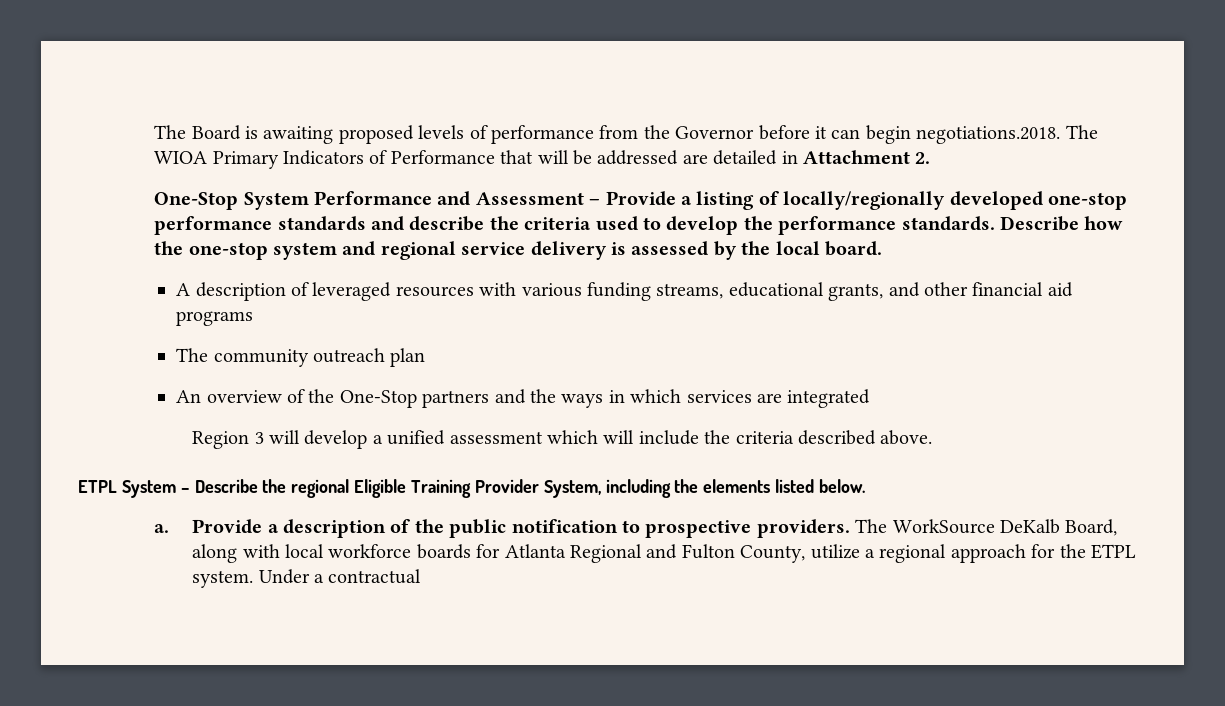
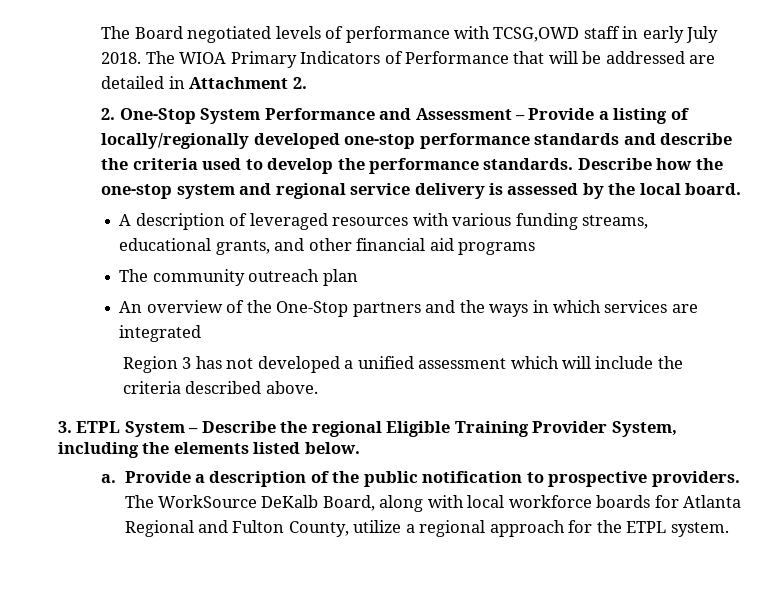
[244,125,1061,144] is awaiting proposed levels of performance from the Governor before it can begin negotiations.2018. -> [187,26,719,43] [101,52,142,64] negotiated levels of performance with TCSG,OWD staff in early July 2018.
(931, 158) none -> [101,108,116,120] 2.
[268,430,368,449] will develop -> [195,356,340,373] has not developed
(933, 437) none -> [58,421,72,433] 3.
[258,569,422,584] Under a contractual -> (729, 529) none

